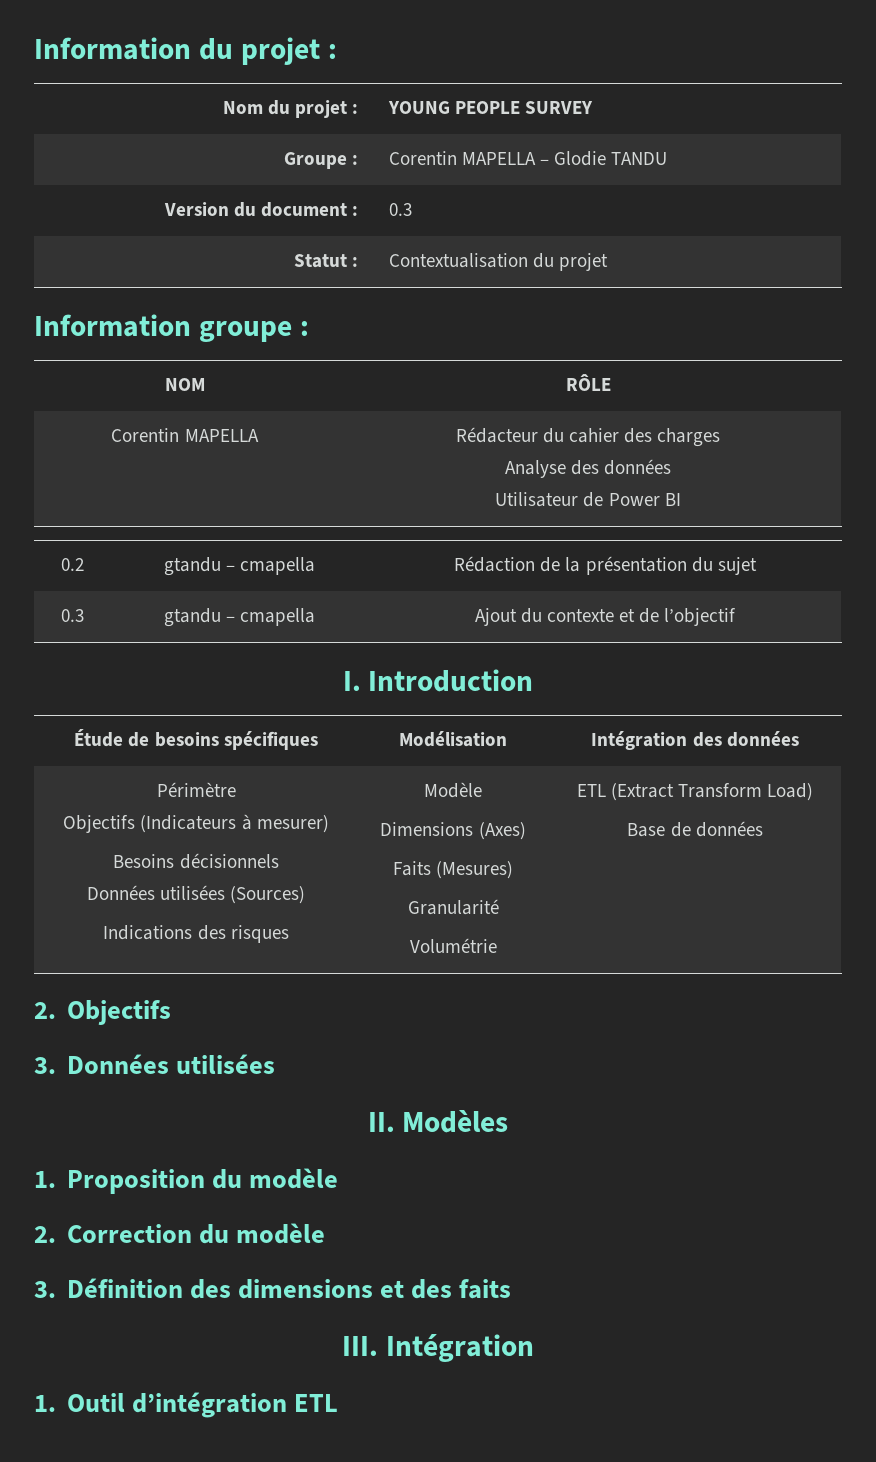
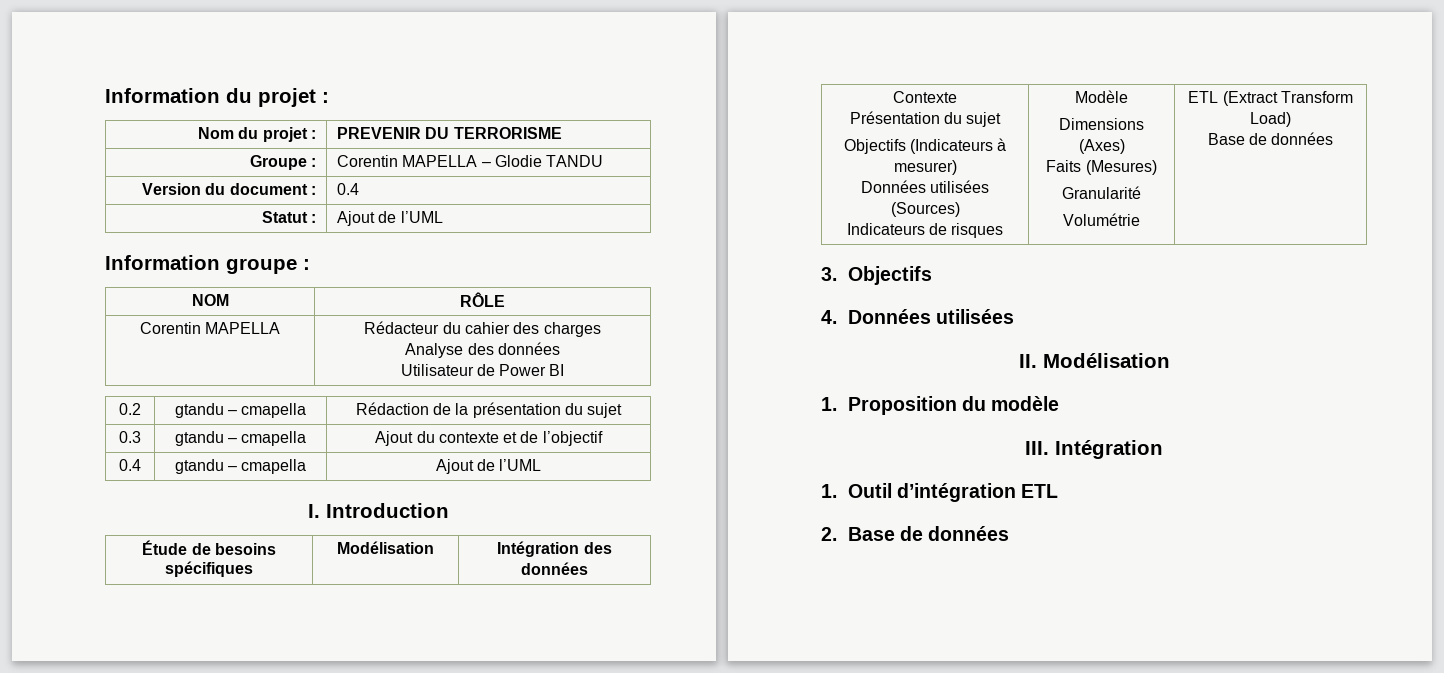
[387,101,593,114] YOUNG PEOPLE SURVEY -> [337,127,562,139] PREVENIR DU TERRORISME
[388,203,412,216] 0.3 -> [337,183,360,195] 0.4
[388,253,608,271] Contextualisation du projet -> [337,211,443,226] Ajout de l’UML
(737, 617) none -> [119,459,141,471] [174,459,307,474] [435,459,542,474] // 0.4 | gtandu – cmapella | Ajout de l’UML
[156,782,236,797] Périmètre -> [893,91,957,103] [849,111,1002,127] Contexte // Présentation du sujet
[113,853,279,869] // Besoins décisionnels -> (957, 167) none
[103,925,226,940] Indications des -> [846,223,947,235] Indicateurs de
[34,1002,56,1019] 2. -> [821,267,837,281] 3.
[34,1057,56,1074] 3. -> [821,310,837,324] 4.
[402,1110,509,1133] Modèles -> [1042,353,1170,368] Modélisation
[34,1223,325,1244] [34,1278,512,1299] // 2. Correction du modèle // 3. Définition des dimensions et des faits -> (1060, 403) none
(338, 1403) none -> [821,526,1010,541] // 2. Base de données

